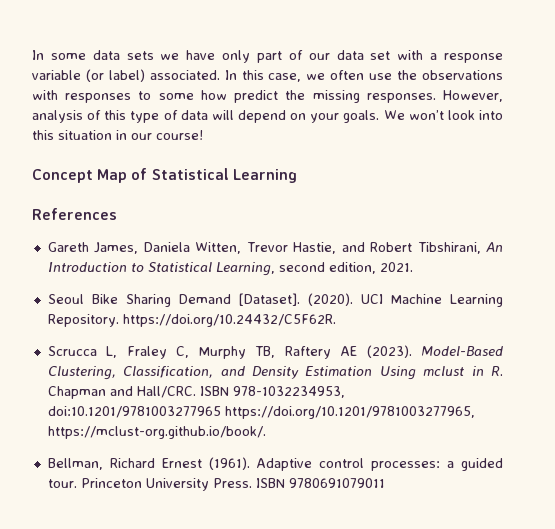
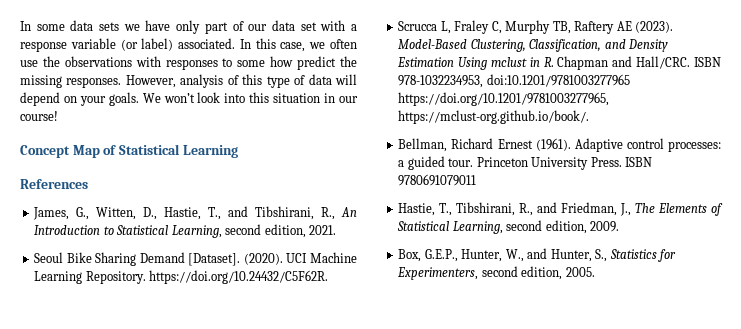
[47,242,481,254] Gareth James, Daniela Witten, Trevor Hastie, and Robert Tibshirani, -> [33,206,336,220] James, G., Witten, D., Hastie, T., and Tibshirani, R.,
(385, 483) none -> [398,202,724,216] [397,220,620,234] [398,248,677,262] [397,266,595,280] // Hastie, T., Tibshirani, R., and Friedman, J., The Elements of Statistical Learning, second edition, 2009. // Box, G.E.P., Hunter, W., and Hunter, S., Statistics for Experimenters, second edition, 2005.

